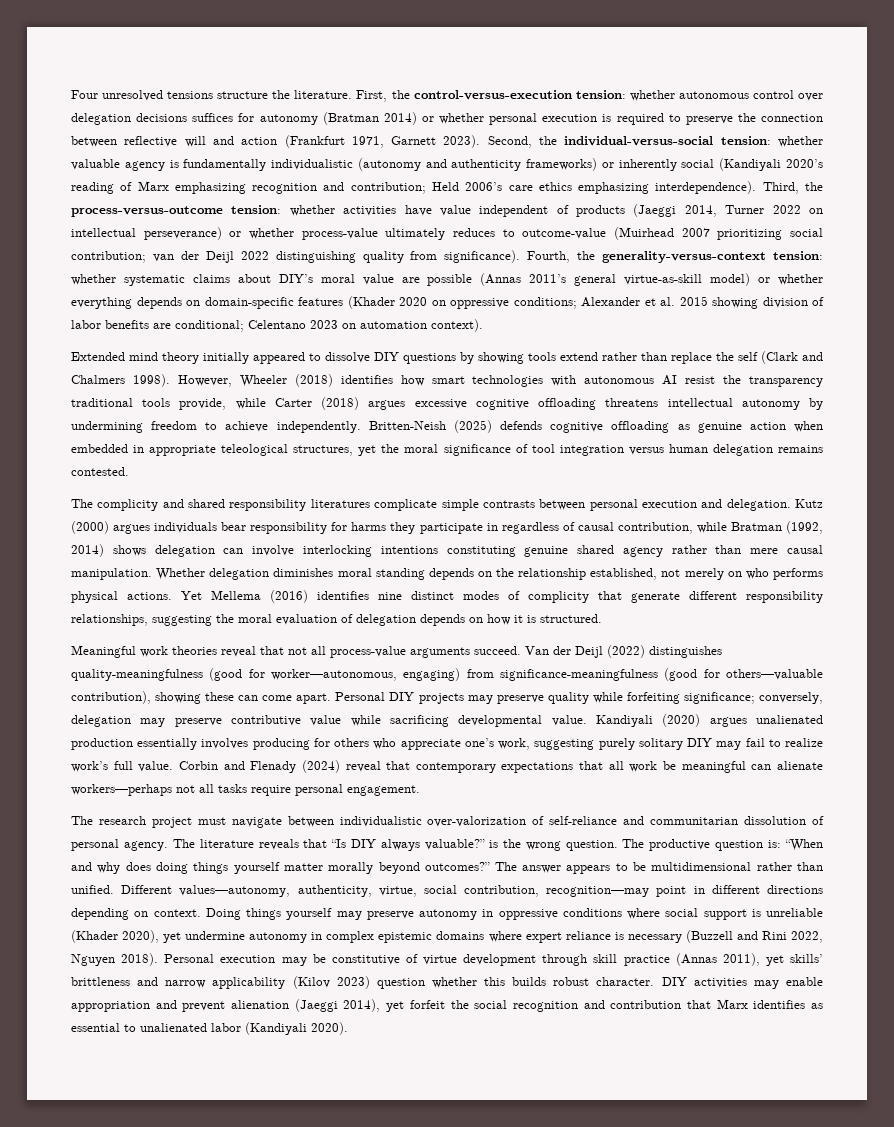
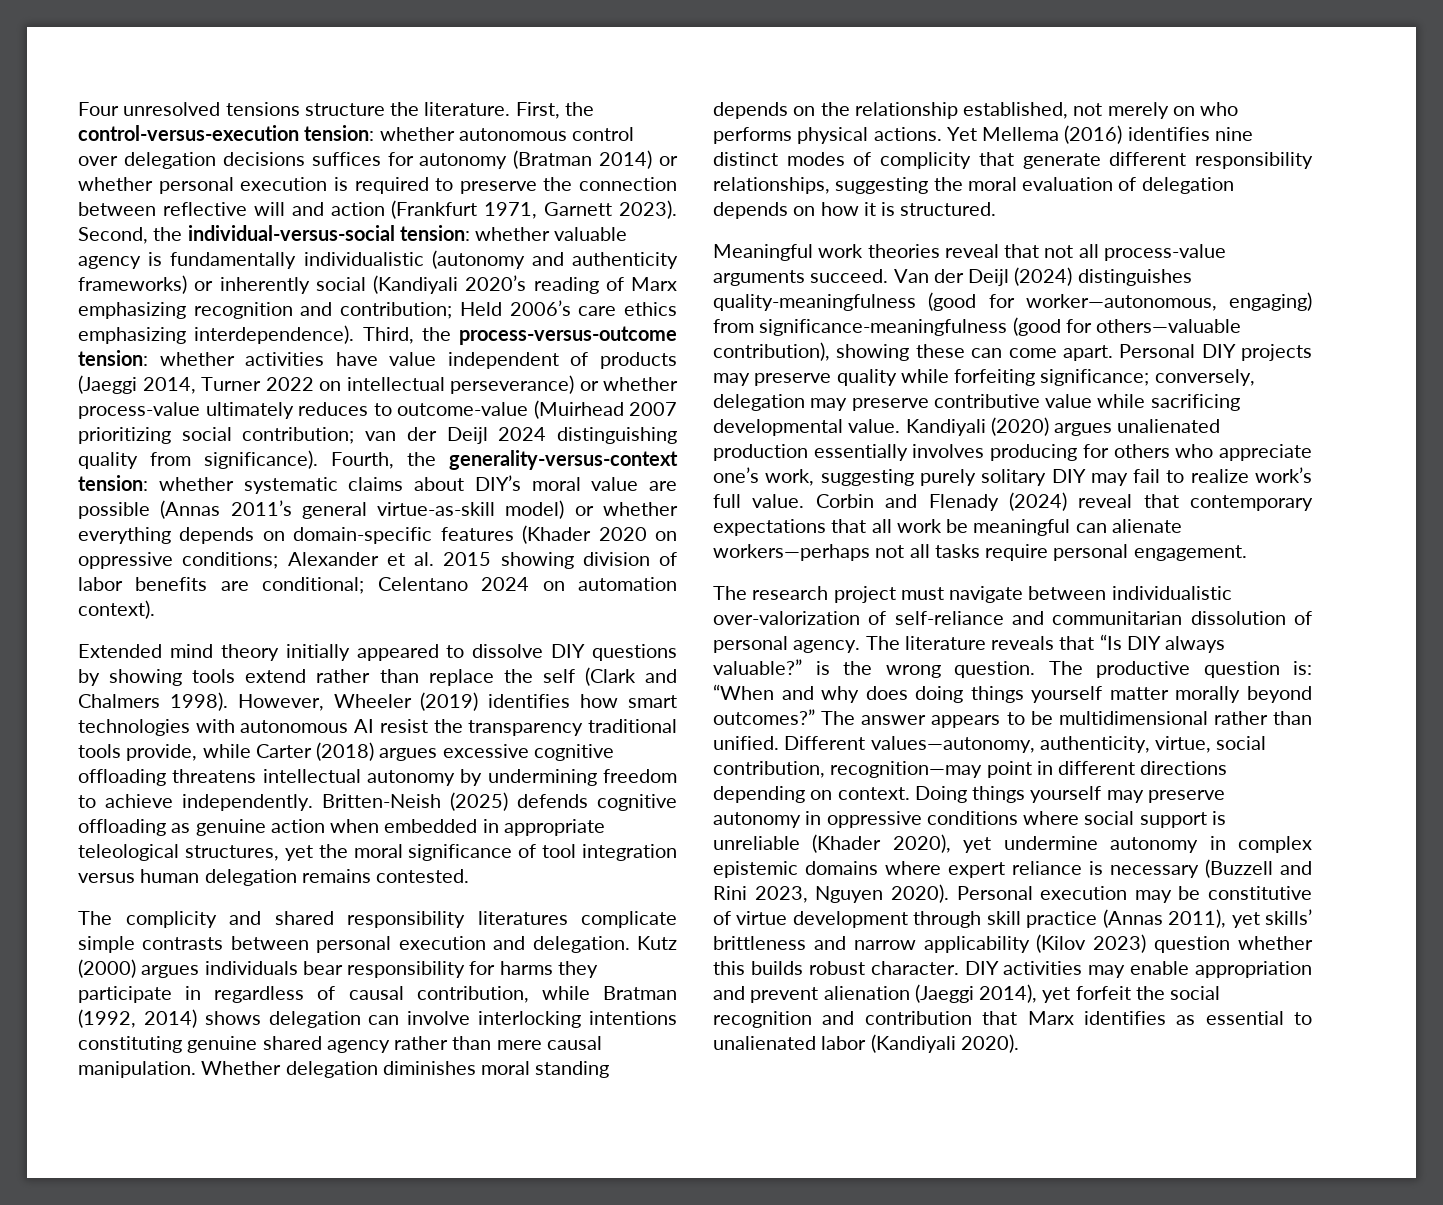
[240,251,269,260] 2022 -> [498,427,547,441] 2024
[310,320,338,329] 2023 -> [481,577,530,591] 2024
[294,374,333,387] (2018) -> [420,692,479,711] (2019)
[607,645,645,658] (2022) -> [1014,267,1073,286] (2024)
[790,931,823,943] [71,953,159,966] 2022, Nguyen 2018). -> [754,884,949,903] 2023, Nguyen 2020).

